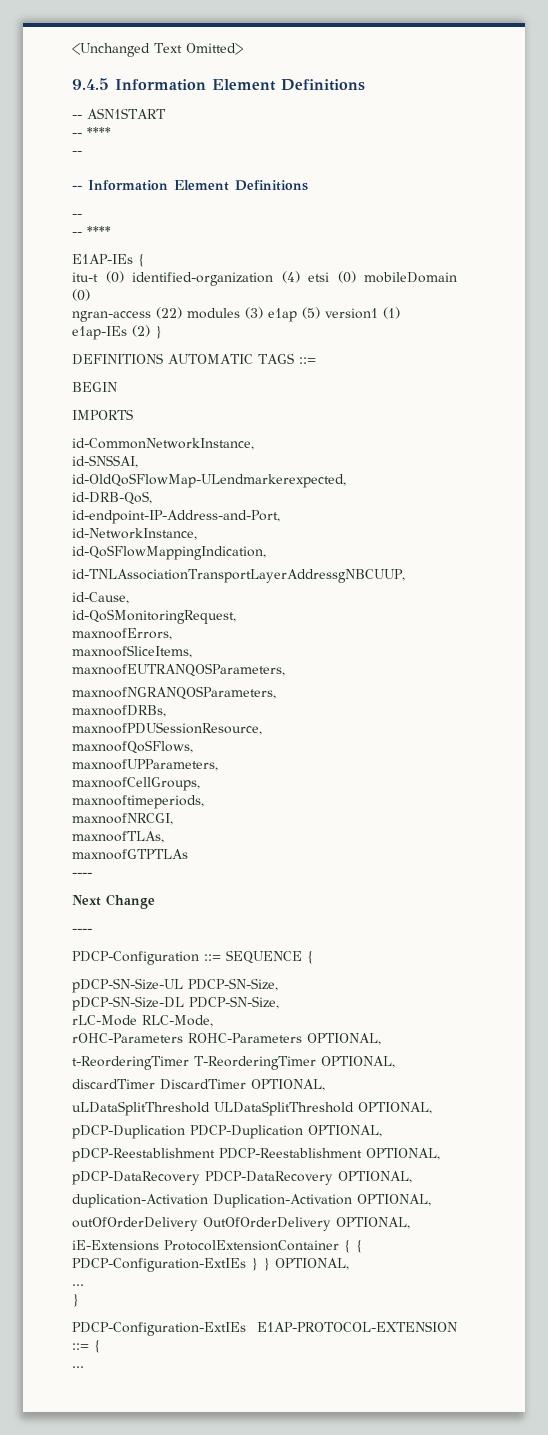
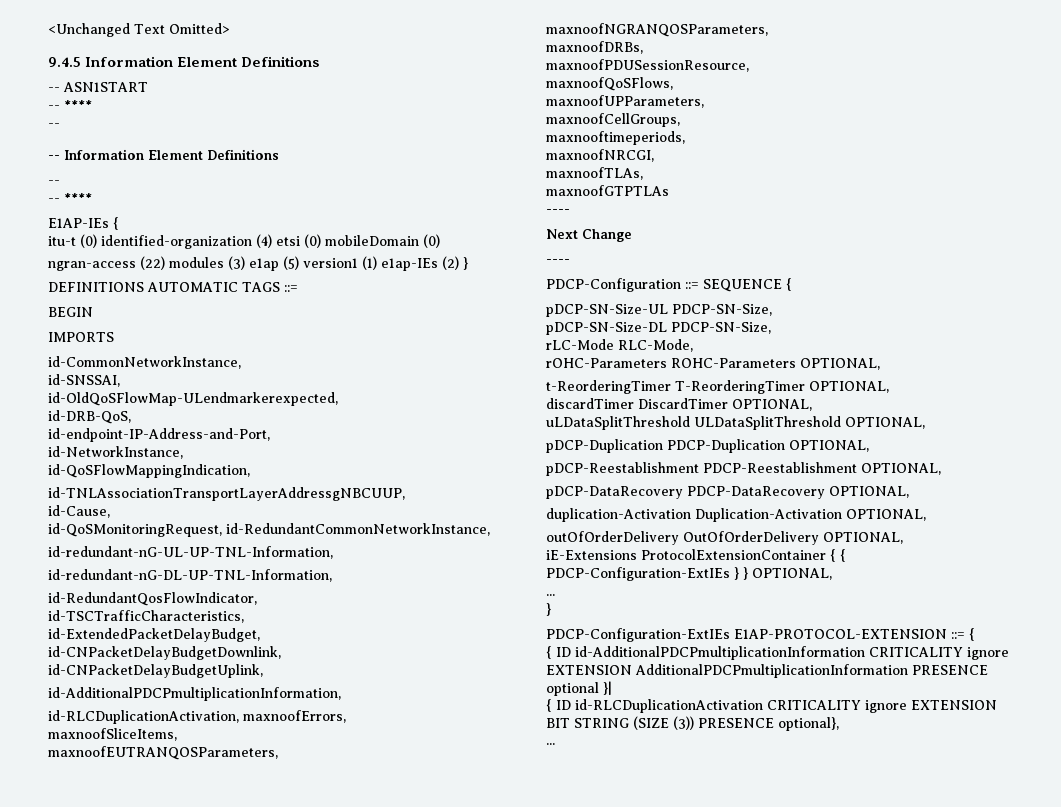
(236, 616) // -> [226,523,490,536] [48,546,333,559] [48,569,332,582] [48,592,257,606] [48,610,244,623] [48,628,260,642] [48,646,281,660] [48,664,263,678] [48,687,341,701] [48,710,239,724] id-RedundantCommonNetworkInstance, // id-redundant-nG-UL-UP-TNL-Information, // id-redundant-nG-DL-UP-TNL-Information, // id-RedundantQosFlowIndicator, // id-TSCTrafficCharacteristics, // id-ExtendedPacketDelayBudget, // id-CNPacketDelayBudgetDownlink, // id-CNPacketDelayBudgetUplink, // id-AdditionalPDCPmultiplicationInformation, // id-RLCDuplicationActivation,
(101, 1346) none -> [546,646,1009,660] [546,664,988,678] [546,681,612,696] [546,699,997,713] [546,716,839,731] // { ID id-AdditionalPDCPmultiplicationInformation CRITICALITY ignore EXTENSION AdditionalPDCPmultiplicationInformation PRESENCE optional }| // { ID id-RLCDuplicationActivation CRITICALITY ignore EXTENSION BIT STRING (SIZE (3)) PRESENCE optional},

